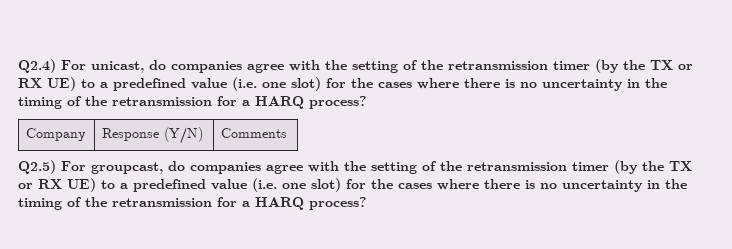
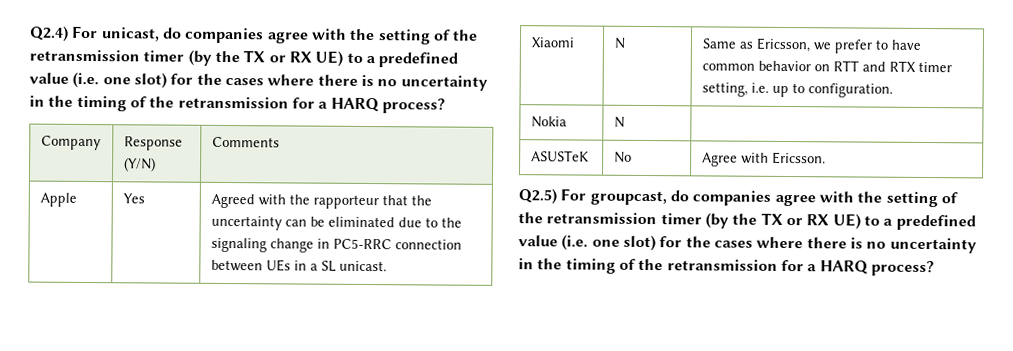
(288, 133) none -> [39,192,77,207] [122,193,145,204] [210,193,432,210] [210,215,462,231] [210,237,462,253] [210,259,387,272] [530,37,574,48] [613,37,625,49] [701,37,921,54] [701,60,952,73] [701,82,893,98] [530,116,567,128] [613,116,625,128] [530,150,589,162] [613,151,632,163] [701,151,826,167] // Apple | Yes | Agreed with the rapporteur that the uncertainty can be eliminated due to the signaling change in PC5-RRC connection between UEs in a SL unicast. // Xiaomi | N | Same as Ericsson, we prefer to have common behavior on RTT and RTX timer setting, i.e. up to configuration. // Nokia | N | // ASUSTeK | No | Agree with Ericsson.

